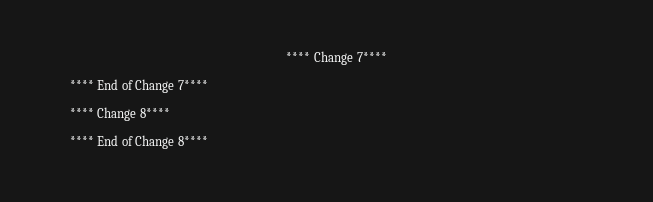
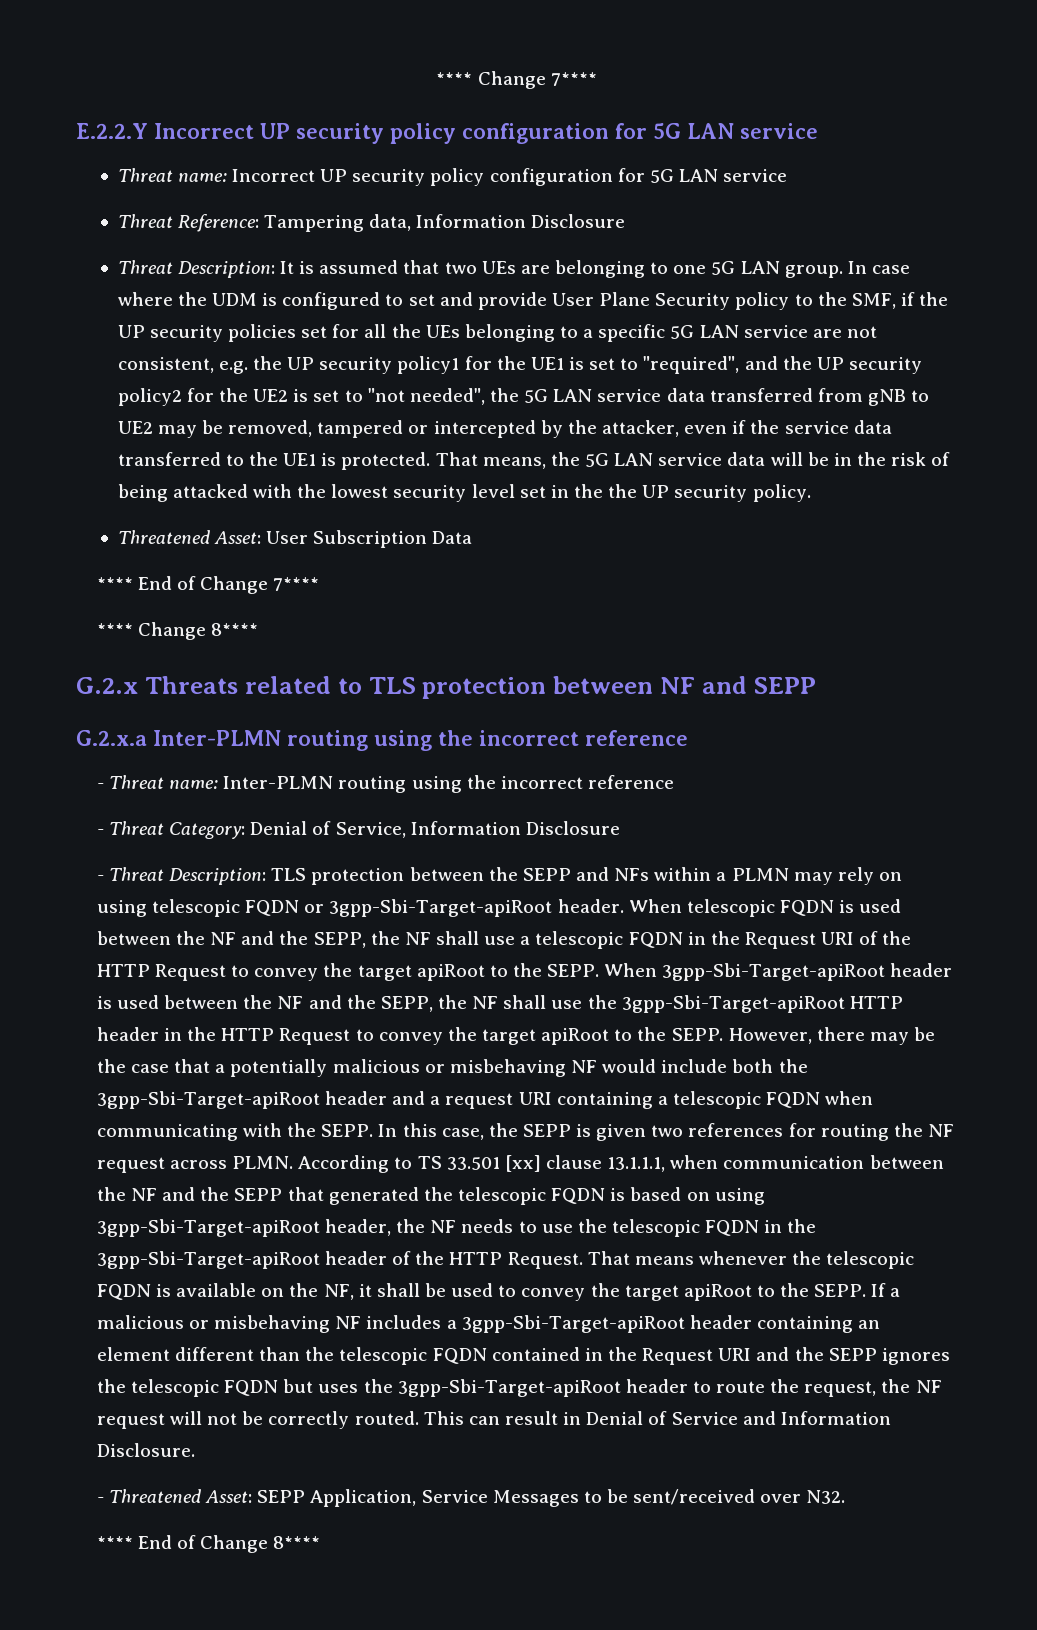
(387, 57) none -> [76,123,818,144] [117,168,788,186] [117,214,626,232] [117,260,910,278] [117,292,949,310] [117,324,877,342] [117,356,922,374] [117,388,930,406] [117,420,892,438] [117,452,951,470] [117,484,811,502] [117,530,473,548] // E.2.2.Y Incorrect UP security policy configuration for 5G LAN service // Threat name: Incorrect UP security policy configuration for 5G LAN service // Threat Reference: Tampering data, Information Disclosure // Threat Description: It is assumed that two UEs are belonging to one 5G LAN group. In case where the UDM is configured to set and provide User Plane Security policy to the SMF, if the UP security policies set for all the UEs belonging to a specific 5G LAN service are not consistent, e.g. the UP security policy1 for the UE1 is set to "required", and the UP security policy2 for the UE2 is set to "not needed", the 5G LAN service data transferred from gNB to UE2 may be removed, tampered or intercepted by the attacker, even if the service data transferred to the UE1 is protected. That means, the 5G LAN service data will be in the risk of being attacked with the lowest security level set in the the UP security policy. // Threatened Asset: User Subscription Data
(170, 113) none -> [76,676,816,699] [76,730,688,751] [96,775,674,793] [96,821,620,839] [96,867,902,885] [96,899,902,917] [96,931,912,949] [96,963,953,981] [96,995,903,1013] [96,1027,936,1045] [96,1059,808,1077] [96,1091,874,1109] [96,1123,955,1141] [96,1155,944,1173] [96,1187,765,1205] [96,1219,817,1237] [96,1251,915,1269] [96,1283,901,1301] [96,1315,881,1333] [96,1347,950,1365] [96,1379,942,1397] [96,1411,891,1429] [96,1443,195,1457] [96,1489,846,1507] // G.2.x Threats related to TLS protection between NF and SEPP // G.2.x.a Inter-PLMN routing using the incorrect reference // - Threat name: Inter-PLMN routing using the incorrect reference // - Threat Category: Denial of Service, Information Disclosure // - Threat Description: TLS protection between the SEPP and NFs within a PLMN may rely on using telescopic FQDN or 3gpp-Sbi-Target-apiRoot header. When telescopic FQDN is used between the NF and the SEPP, the NF shall use a telescopic FQDN in the Request URI of the HTTP Request to convey the target apiRoot to the SEPP. When 3gpp-Sbi-Target-apiRoot header is used between the NF and the SEPP, the NF shall use the 3gpp-Sbi-Target-apiRoot HTTP header in the HTTP Request to convey the target apiRoot to the SEPP. However, there may be the case that a potentially malicious or misbehaving NF would include both the 3gpp-Sbi-Target-apiRoot header and a request URI containing a telescopic FQDN when communicating with the SEPP. In this case, the SEPP is given two references for routing the NF request across PLMN. According to TS 33.501 [xx] clause 13.1.1.1, when communication between the NF and the SEPP that generated the telescopic FQDN is based on using 3gpp-Sbi-Target-apiRoot header, the NF needs to use the telescopic FQDN in the 3gpp-Sbi-Target-apiRoot header of the HTTP Request. That means whenever the telescopic FQDN is available on the NF, it shall be used to convey the target apiRoot to the SEPP. If a malicious or misbehaving NF includes a 3gpp-Sbi-Target-apiRoot header containing an element different than the telescopic FQDN contained in the Request URI and the SEPP ignores the telescopic FQDN but uses the 3gpp-Sbi-Target-apiRoot header to route the request, the NF request will not be correctly routed. This can result in Denial of Service and Information Disclosure. // - Threatened Asset: SEPP Application, Service Messages to be sent/received over N32.

